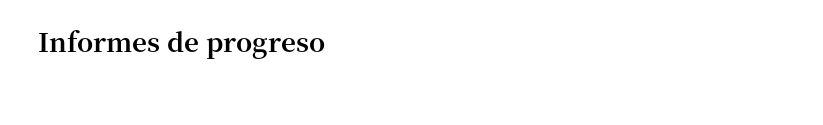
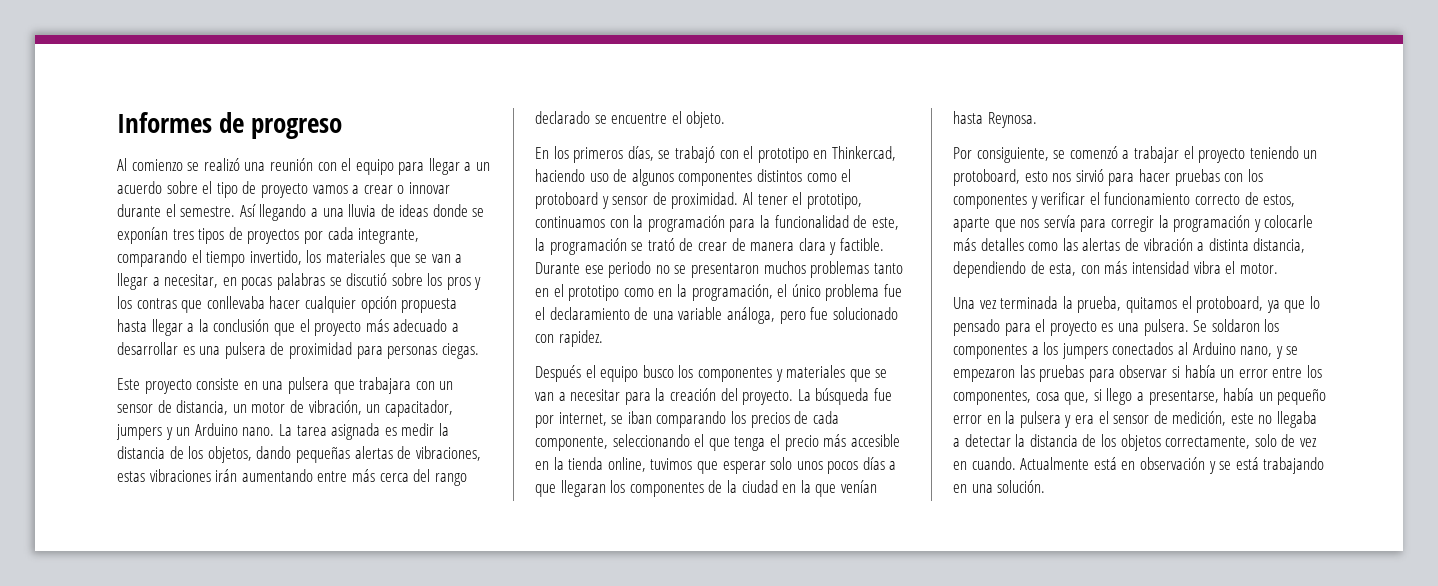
(326, 48) none -> [117,158,491,175] [117,181,450,198] [117,204,485,221] [117,227,420,244] [117,250,463,267] [117,273,482,290] [117,296,458,313] [117,319,459,336] [117,342,479,359] [117,377,454,394] [117,400,453,417] [116,423,449,440] [117,446,481,463] [117,469,467,486] [535,111,726,128] [535,146,896,163] [535,169,852,186] [535,192,862,209] [535,215,899,232] [535,238,884,255] [535,261,903,278] [535,284,902,301] [535,307,898,324] [535,330,603,347] [535,365,888,382] [535,388,892,405] [535,411,839,428] [535,434,900,451] [535,457,897,474] [535,480,877,497] [953,111,1037,128] [953,146,1318,163] [953,169,1263,186] [953,192,1296,209] [953,215,1314,232] [953,238,1306,253] [953,261,1278,278] [953,296,1320,313] [953,319,1280,336] [953,342,1299,359] [953,365,1322,382] [953,388,1327,405] [953,411,1318,428] [953,434,1317,451] [953,457,1325,474] [953,480,1046,493] // Al comienzo se realizó una reunión con el equipo para llegar a un acuerdo sobre el tipo de proyecto vamos a crear o innovar durante el semestre. Así llegando a una lluvia de ideas donde se exponían tres tipos de proyectos por cada integrante, comparando el tiempo invertido, los materiales que se van a llegar a necesitar, en pocas palabras se discutió sobre los pros y los contras que conllevaba hacer cualquier opción propuesta hasta llegar a la conclusión que el proyecto más adecuado a desarrollar es una pulsera de proximidad para personas ciegas. // Este proyecto consiste en una pulsera que trabajara con un sensor de distancia, un motor de vibración, un capacitador, jumpers y un Arduino nano. La tarea asignada es medir la distancia de los objetos, dando pequeñas alertas de vibraciones, estas vibraciones irán aumentando entre más cerca del rango declarado se encuentre el objeto. // En los primeros días, se trabajó con el prototipo en Thinkercad, haciendo uso de algunos componentes distintos como el protoboard y sensor de proximidad. Al tener el prototipo, continuamos con la programación para la funcionalidad de este, la programación se trató de crear de manera clara y factible. Durante ese periodo no se presentaron muchos problemas tanto en el prototipo como en la programación, el único problema fue el declaramiento de una variable análoga, pero fue solucionado con rapidez. // Después el equipo busco los componentes y materiales que se van a necesitar para la creación del proyecto. La búsqueda fue por internet, se iban comparando los precios de cada componente, seleccionando el que tenga el precio más accesible en la tienda online, tuvimos que esperar solo unos pocos días a que llegaran los componentes de la ciudad en la que venían hasta Reynosa. // Por consiguiente, se comenzó a trabajar el proyecto teniendo un protoboard, esto nos sirvió para hacer pruebas con los componentes y verificar el funcionamiento correcto de estos, aparte que nos servía para corregir la programación y colocarle más detalles como las alertas de vibración a distinta distancia, dependiendo de esta, con más intensidad vibra el motor. // Una vez terminada la prueba, quitamos el protoboard, ya que lo pensado para el proyecto es una pulsera. Se soldaron los componentes a los jumpers conectados al Arduino nano, y se empezaron las pruebas para observar si había un error entre los componentes, cosa que, si llego a presentarse, había un pequeño error en la pulsera y era el sensor de medición, este no llegaba a detectar la distancia de los objetos correctamente, solo de vez en cuando. Actualmente está en observación y se está trabajando en una solución.

